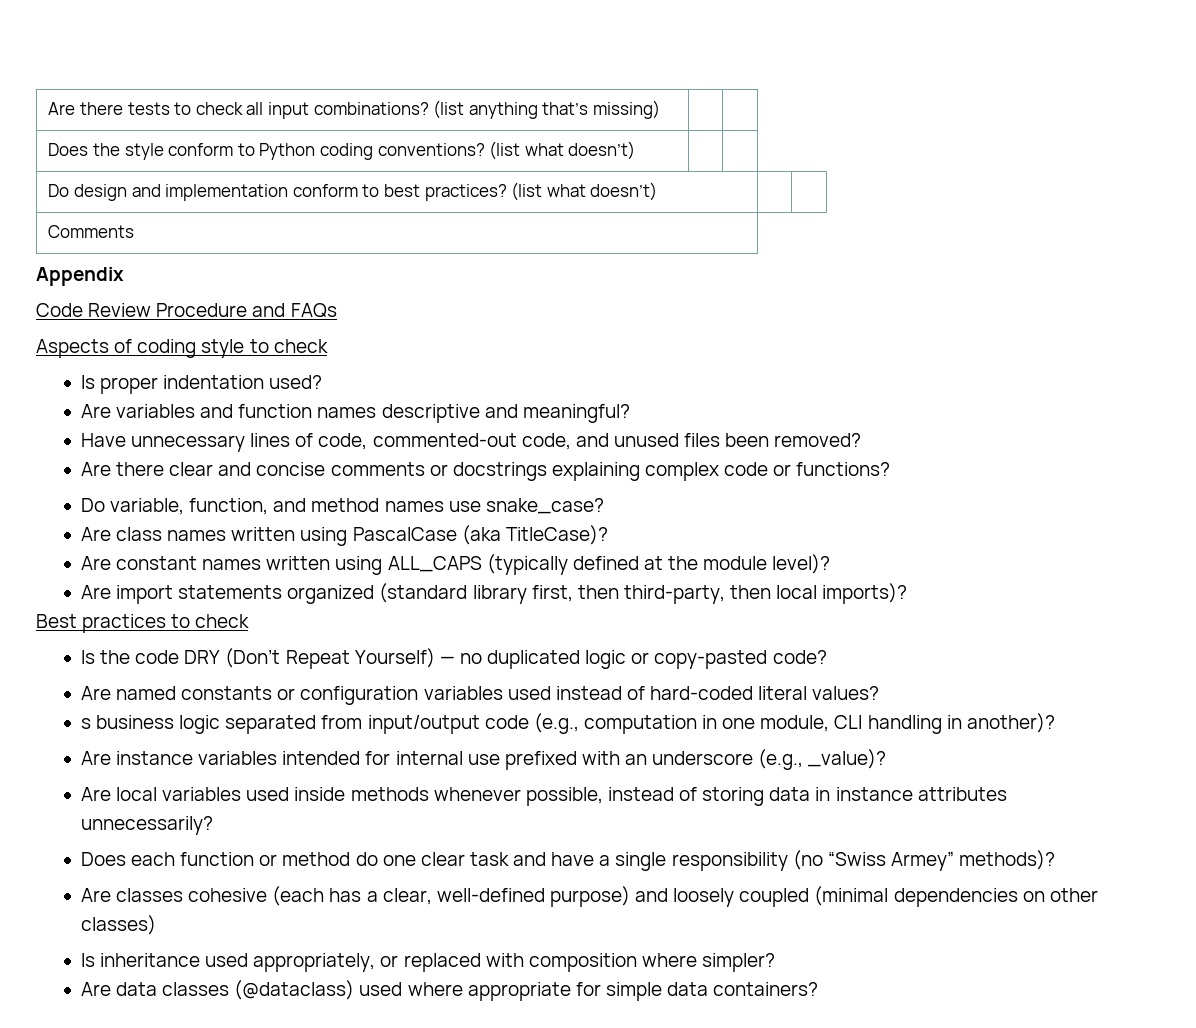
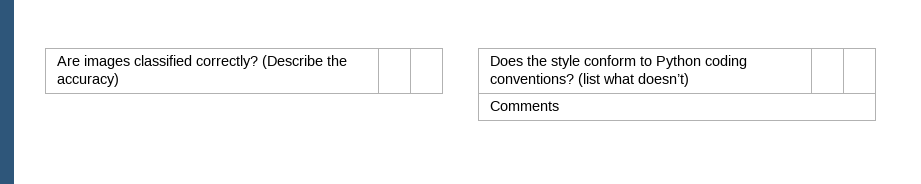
[48,100,660,119] Are there tests to check all input combinations? (list anything that’s missing) -> [56,55,347,69] [56,73,119,87] Are images classified correctly? (Describe the accuracy)
[48,182,658,201] [48,225,135,238] [36,267,124,286] [36,303,337,318] [36,339,328,358] [80,375,323,394] [80,404,630,423] [80,433,862,452] [80,462,891,481] [80,498,604,515] [80,525,608,546] [80,554,831,575] [80,583,908,604] [36,614,250,633] [80,648,827,669] [80,686,880,705] [80,713,1055,734] [80,749,887,770] [80,787,1007,806] [80,816,213,835] [80,850,1056,871] [80,886,1098,907] [80,915,156,935] [80,953,776,972] [80,980,819,1001] Do design and implementation conform to best practices? (list what doesn’t) | | // Comments // Appendix // Code Review Procedure and FAQs // Aspects of coding style to check // Is proper indentation used? // Are variables and function names descriptive and meaningful? // Have unnecessary lines of code, commented-out code, and unused files been removed? // Are there clear and concise comments or docstrings explaining complex code or functions? // Do variable, function, and method names use snake_case? // Are class names written using PascalCase (aka TitleCase)? // Are constant names written using ALL_CAPS (typically defined at the module level)? // Are import statements organized (standard library first, then third-party, then local imports)? // Best practices to check // Is the code DRY (Don’t Repeat Yourself) — no duplicated logic or copy-pasted code? // Are named constants or configuration variables used instead of hard-coded literal values? // s business logic separated from input/output code (e.g., computation in one module, CLI handling in another)? // Are instance variables intended for internal use prefixed with an underscore (e.g., _value)? // Are local variables used inside methods whenever possible, instead of storing data in instance attributes unnecessarily? // Does each function or method do one clear task and have a single responsibility (no “Swiss Armey” methods)? // Are classes cohesive (each has a clear, well-defined purpose) and loosely coupled (minimal dependencies on other classes) // Is inheritance used appropriately, or replaced with composition where simpler? // Are data classes (@dataclass) used where appropriate for simple data containers? -> [489,101,559,111] Comments

